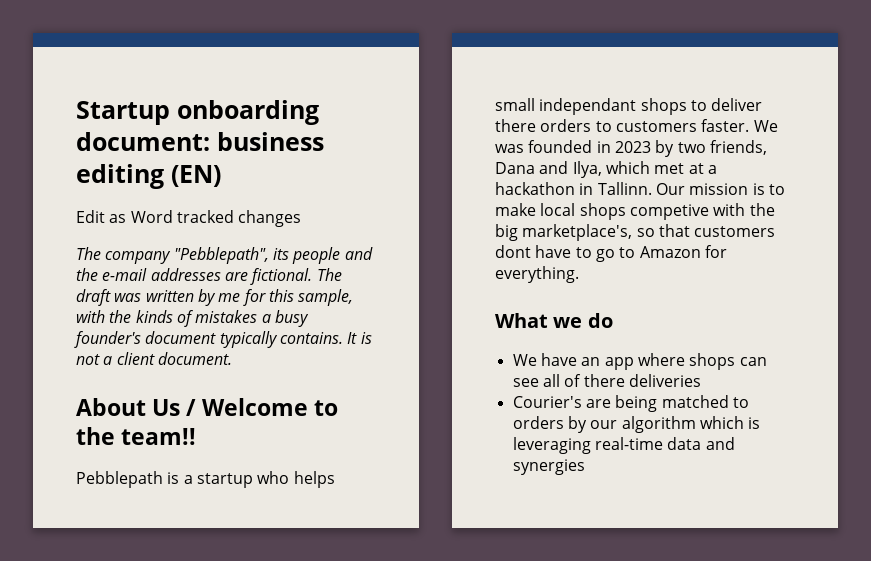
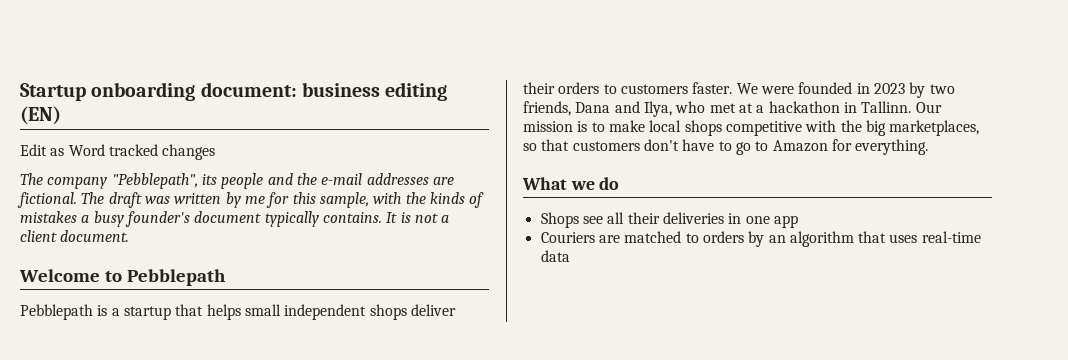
[76,398,339,416] [76,427,197,445] About Us / Welcome to the team!! -> [19,269,226,286] Welcome to Pebblepath
[257,471,290,484] who -> [175,304,204,316] that
[539,98,763,115] [495,119,536,132] independant shops to deliver there -> [284,304,456,320] [523,82,555,94] independent shops deliver their
[495,144,524,153] was -> [760,86,794,94] were
[605,161,650,174] which -> [675,101,706,113] who
[629,204,709,220] competive -> [725,121,802,136] competitive
[522,224,633,241] marketplace's, -> [889,120,980,136] marketplaces,
[495,245,531,258] dont -> [643,139,679,151] don't
[512,353,767,370] [512,374,701,387] [512,395,749,412] [512,416,761,433] [512,437,735,454] [512,459,585,475] We have an app where shops can see all of there deliveries // Courier's are being matched to orders by our algorithm which is leveraging real-time data and synergies -> [540,212,798,228] [540,231,981,247] [540,250,570,262] Shops see all their deliveries in one app // Couriers are matched to orders by an algorithm that uses real-time data

